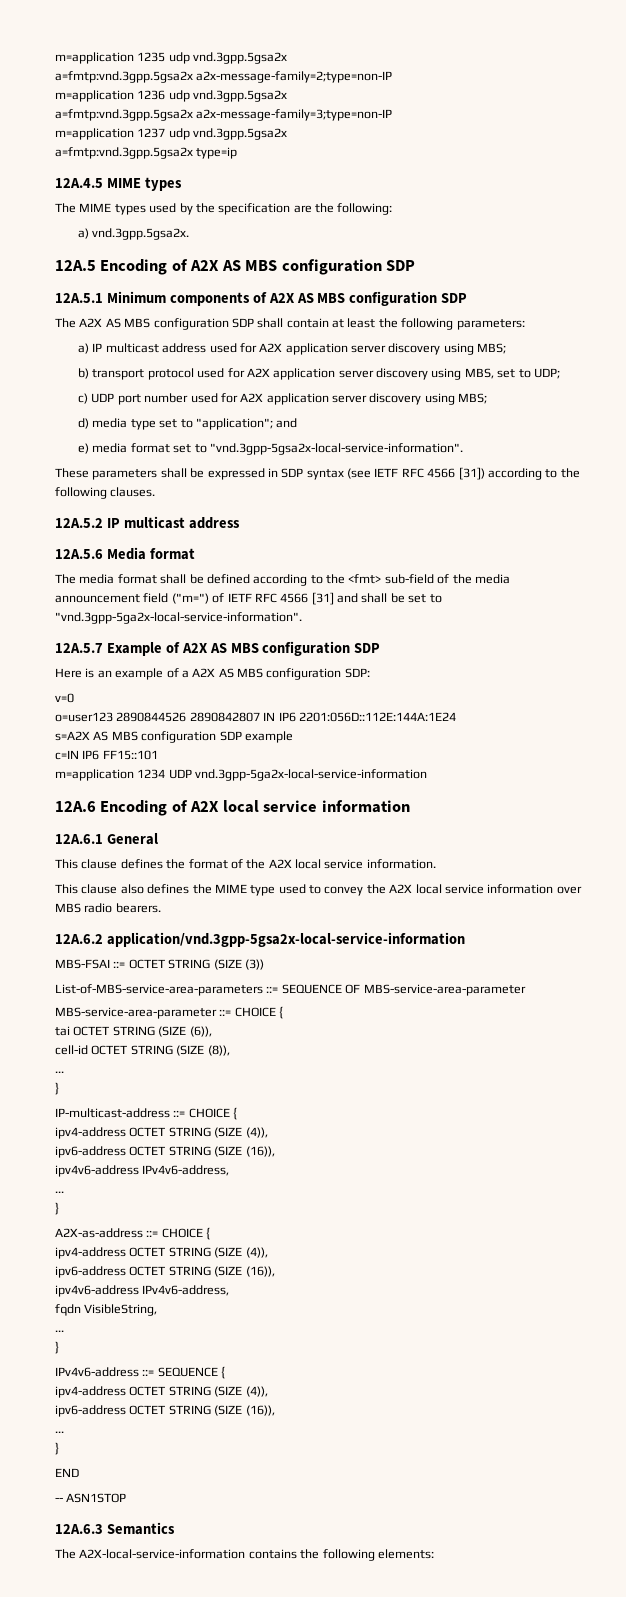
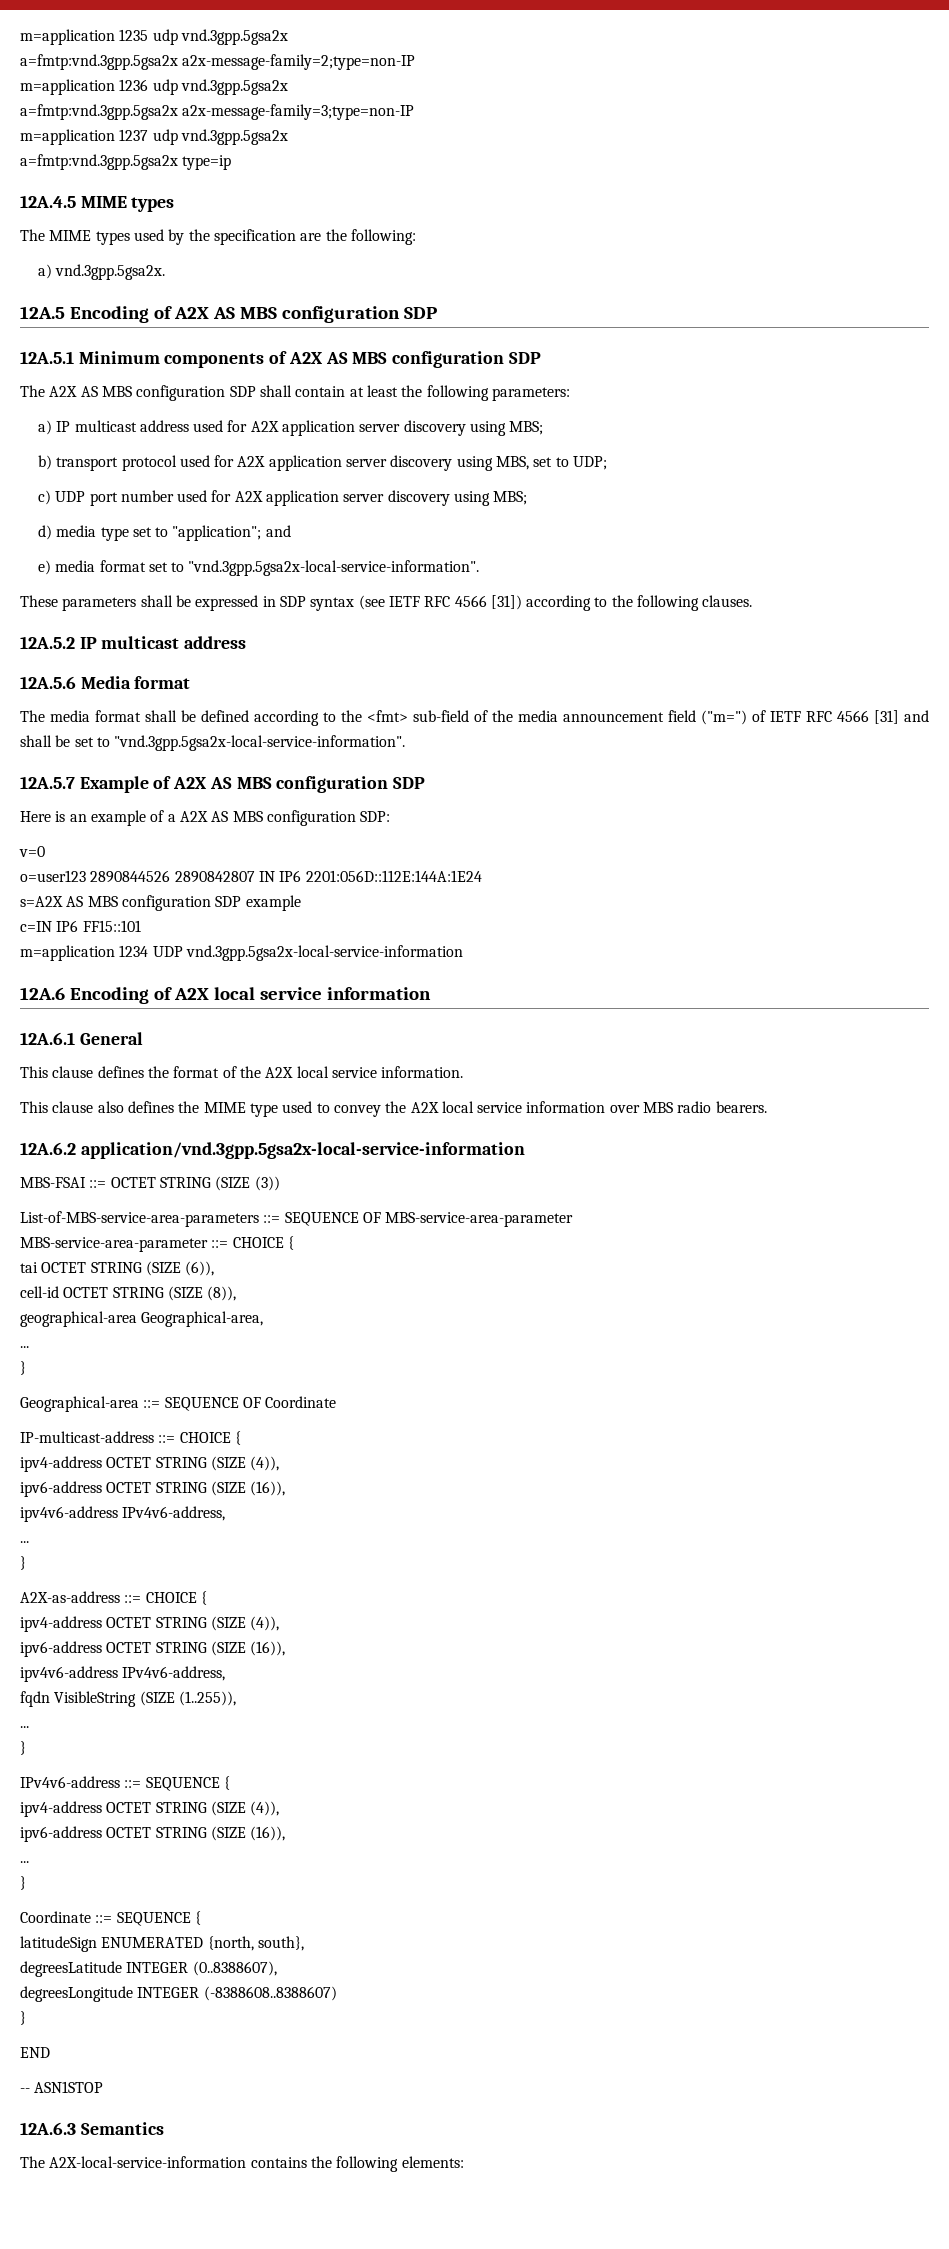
[209,443,463,455] "vnd.3gpp-5gsa2x-local-service-information". -> [188,560,480,576] "vnd.3gpp.5gsa2x-local-service-information".
[55,612,302,624] "vnd.3gpp-5ga2x-local-service-information". -> [114,735,406,751] "vnd.3gpp.5gsa2x-local-service-information".
[195,769,428,781] vnd.3gpp-5ga2x-local-service-information -> [185,945,463,961] vnd.3gpp.5gsa2x-local-service-information
[106,932,465,947] application/vnd.3gpp-5gsa2x-local-service-information -> [80,1142,525,1159] application/vnd.3gpp.5gsa2x-local-service-information
[55,1071,64,1073] [55,1082,59,1095] // ... // } -> [20,1311,264,1327] [20,1346,29,1348] [20,1361,26,1375] [20,1396,337,1412] // geographical-area Geographical-area, // ... // } // Geographical-area ::= SEQUENCE OF Coordinate
[84,1304,158,1316] VisibleString, -> [54,1691,236,1707] VisibleString (SIZE (1..255)),
(59, 1448) none -> [20,1911,201,1926] [20,1936,304,1952] [20,1961,277,1977] [20,1986,337,2002] [20,2011,26,2025] // Coordinate ::= SEQUENCE { // latitudeSign ENUMERATED {north, south}, // degreesLatitude INTEGER (0..8388607), // degreesLongitude INTEGER (-8388608..8388607) // }

